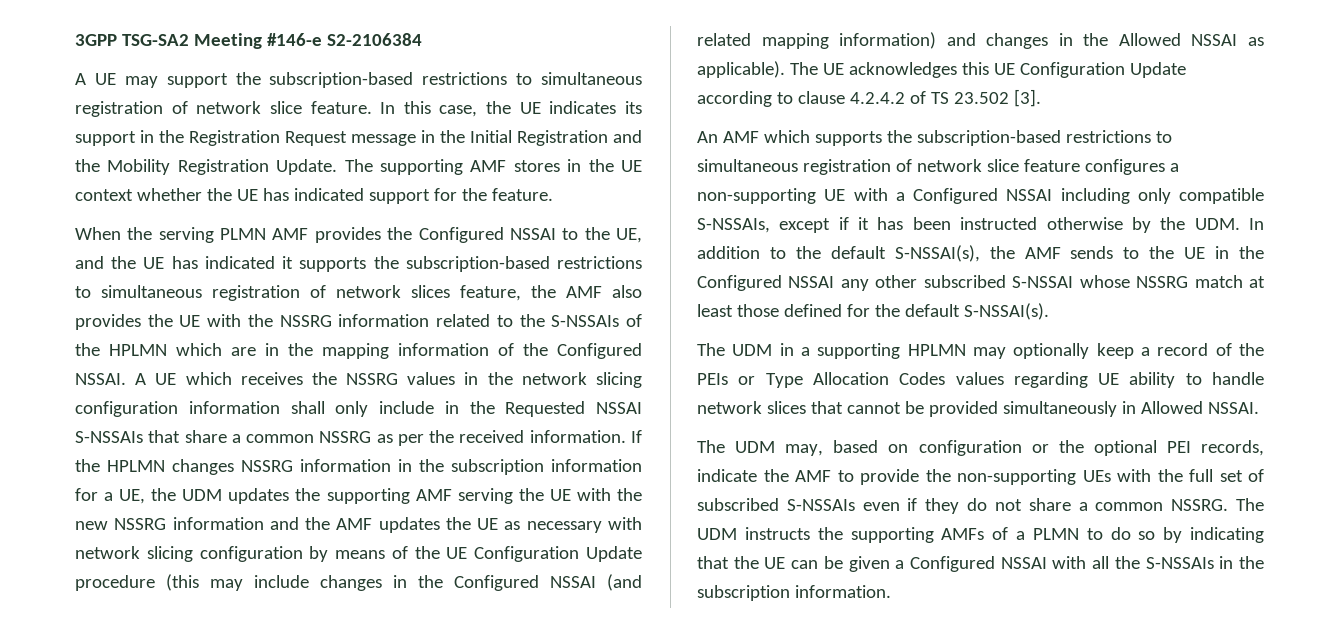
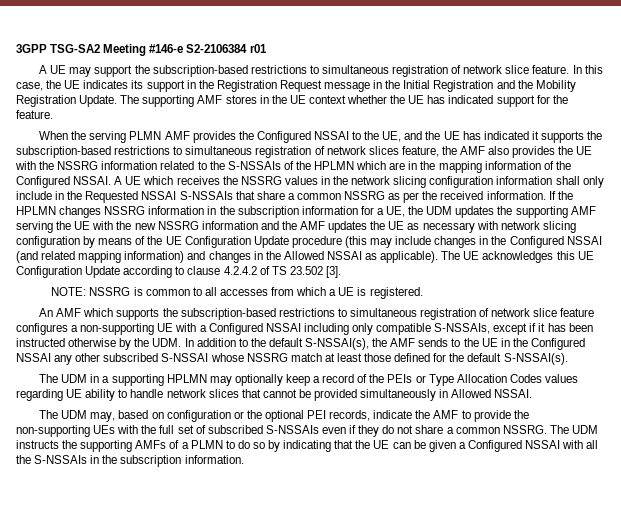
(422, 39) none -> [249,44,267,53] r01
(1041, 98) none -> [51,287,423,299] // NOTE: NSSRG is common to all accesses from which a UE is registered.

